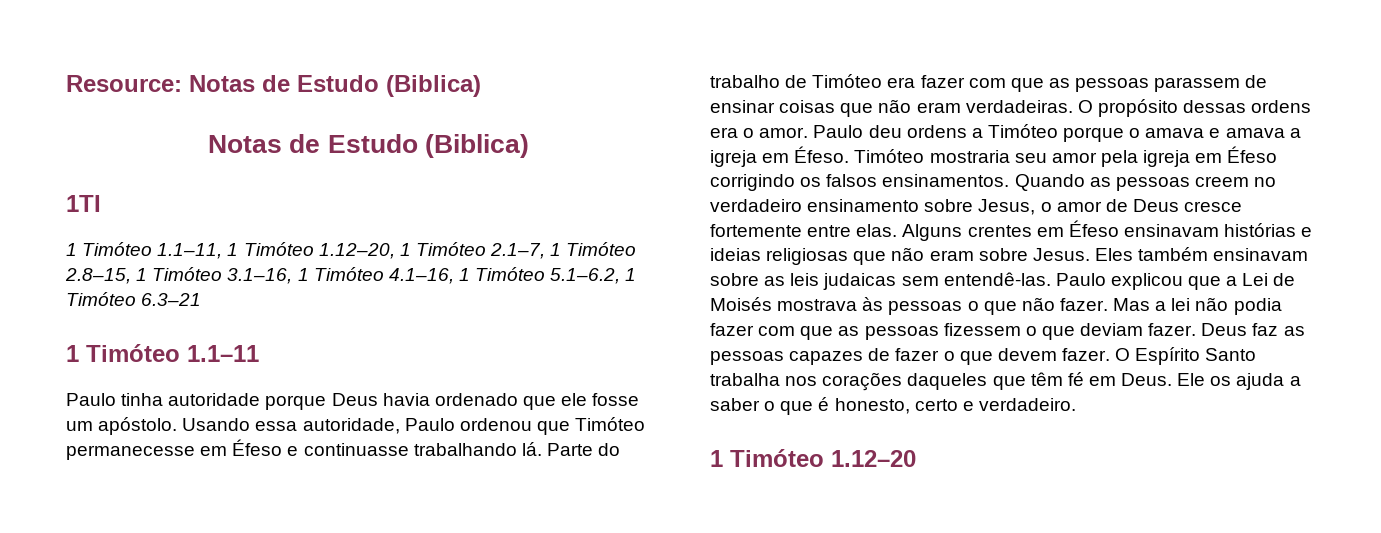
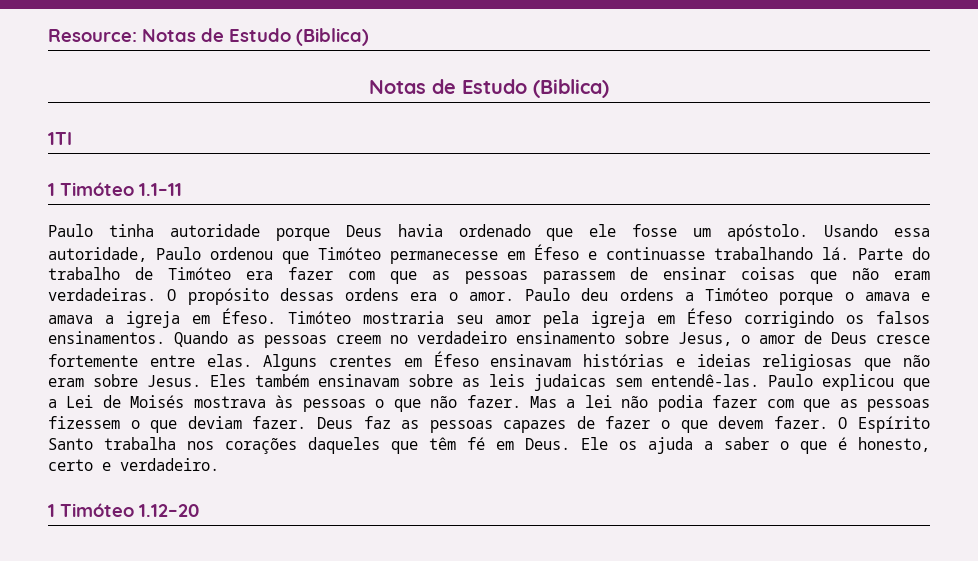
[66,242,637,259] [65,267,637,284] [66,292,202,306] // 1 Timóteo 1.1–11, 1 Timóteo 1.12–20, 1 Timóteo 2.1–7, 1 Timóteo 2.8–15, 1 Timóteo 3.1–16, 1 Timóteo 4.1–16, 1 Timóteo 5.1–6.2, 1 Timóteo 6.3–21 -> (72, 138) none

